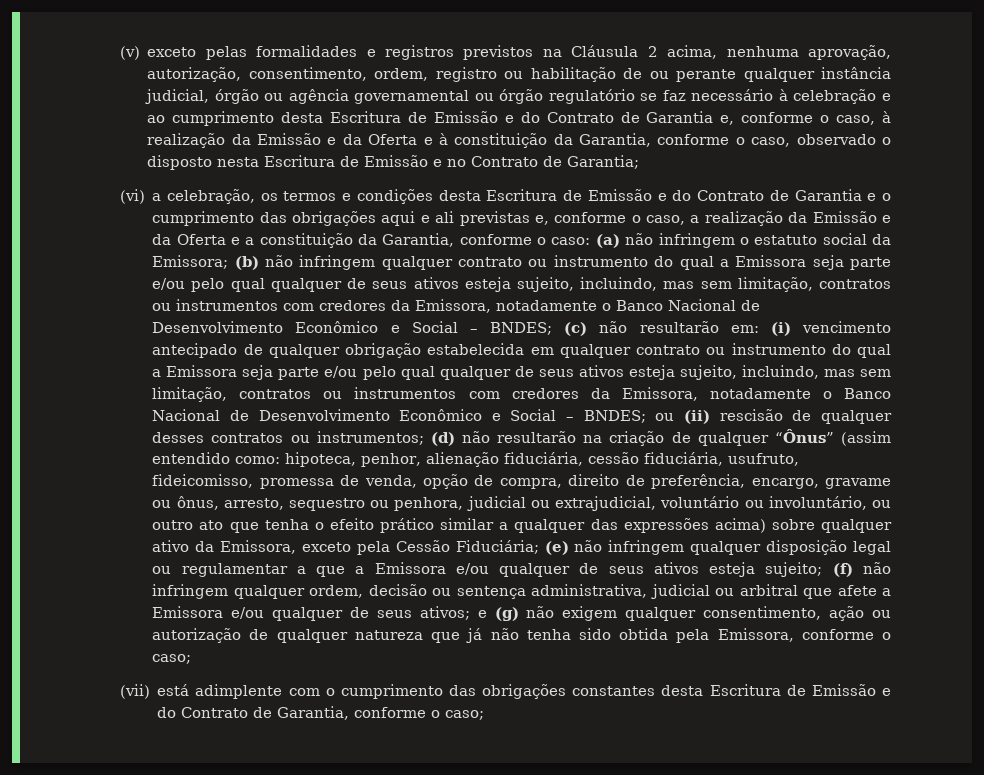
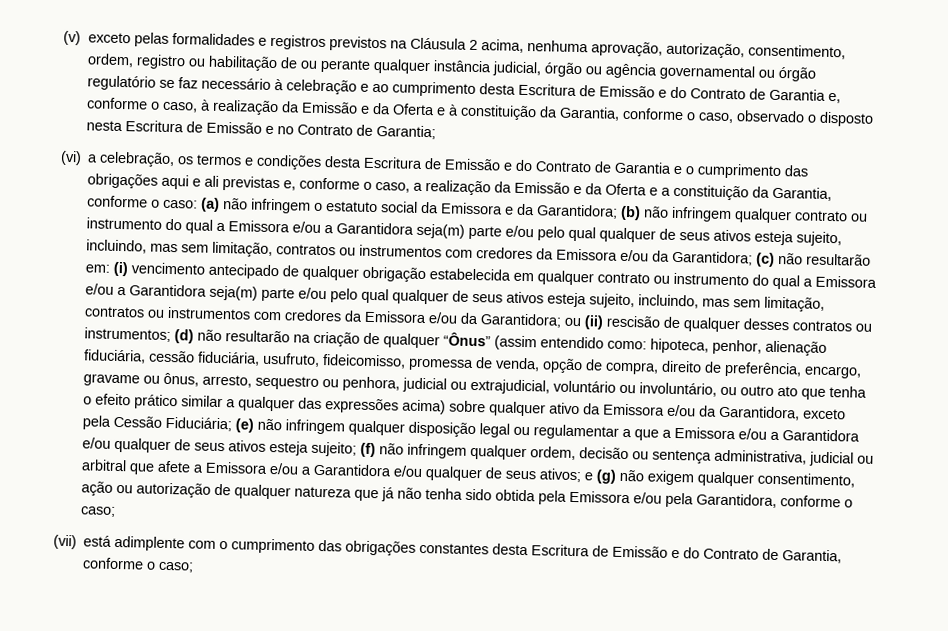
[152,255,229,269] Emissora; -> [440,202,618,219] Emissora e da Garantidora;
[812,255,844,270] seja -> [291,221,465,239] e/ou a Garantidora seja(m)
[415,299,761,313] [152,321,553,335] Emissora, notadamente o Banco Nacional de Desenvolvimento Econômico e Social – BNDES; -> [555,248,753,266] Emissora e/ou da Garantidora;
[242,365,274,380] seja -> [84,283,258,301] e/ou a Garantidora seja(m)
[621,387,891,401] [152,409,646,423] Emissora, notadamente o Banco Nacional de Desenvolvimento Econômico e Social – BNDES; -> [363,310,562,328] Emissora e/ou da Garantidora;
[220,540,297,554] Emissora, -> [602,403,800,421] Emissora e/ou da Garantidora,
(489, 569) none -> [769,429,860,442] [81,437,111,449] a Garantidora e/ou
(265, 613) none -> [300,463,423,478] a Garantidora e/ou
[717,628,794,642] Emissora, -> [568,490,777,508] Emissora e/ou pela Garantidora,

